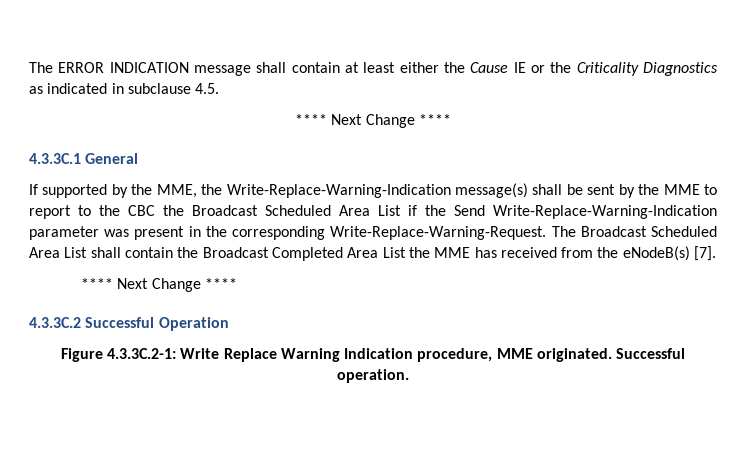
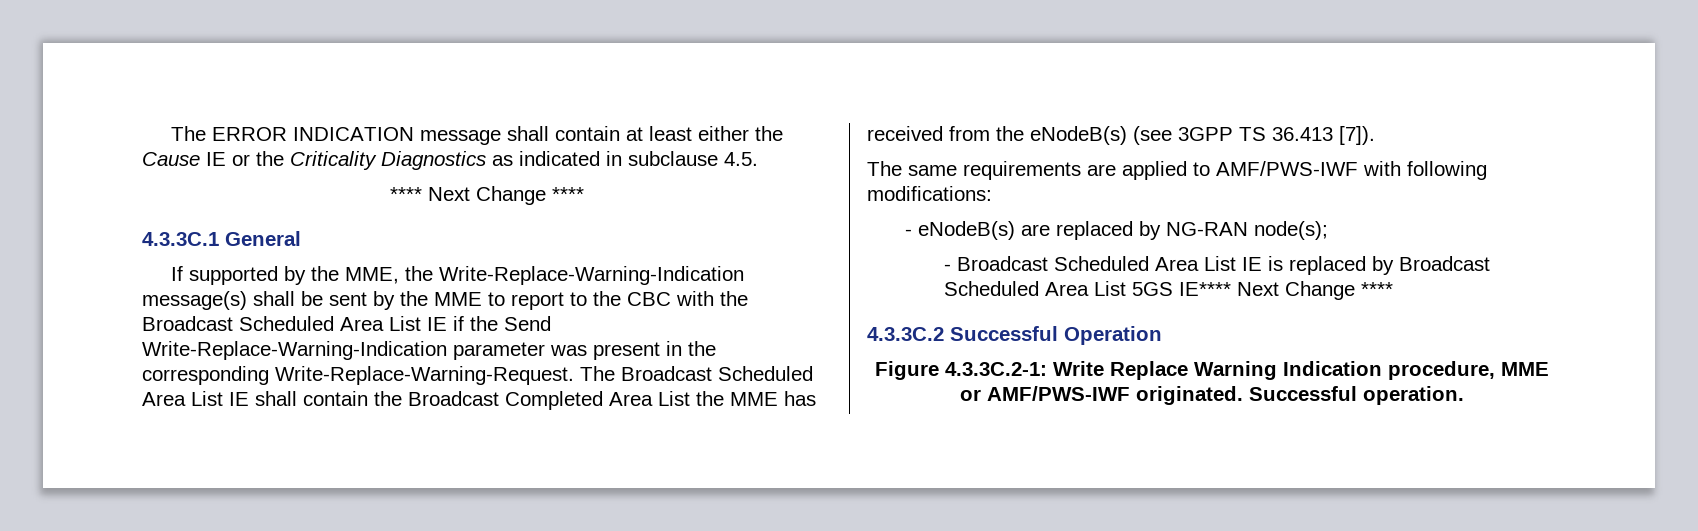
(155, 210) none -> [676,291,714,306] with
(401, 210) none -> [427,317,447,331] IE
(88, 252) none -> [229,392,249,406] IE
[694,246,717,261] [81,278,114,289] [7]. // **** -> [1133,126,1375,145] [867,161,1487,180] [867,186,992,201] [905,221,1329,240] [943,256,1490,275] [943,281,1231,296] (see 3GPP TS 36.413 [7]). // The same requirements are applied to AMF/PWS-IWF with following modifications: // - eNodeB(s) are replaced by NG-RAN node(s); // - Broadcast Scheduled Area List IE is replaced by Broadcast Scheduled Area List 5GS IE****
(533, 353) none -> [959,386,1130,401] or AMF/PWS-IWF

